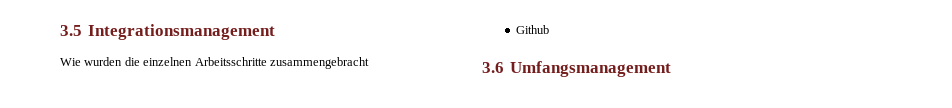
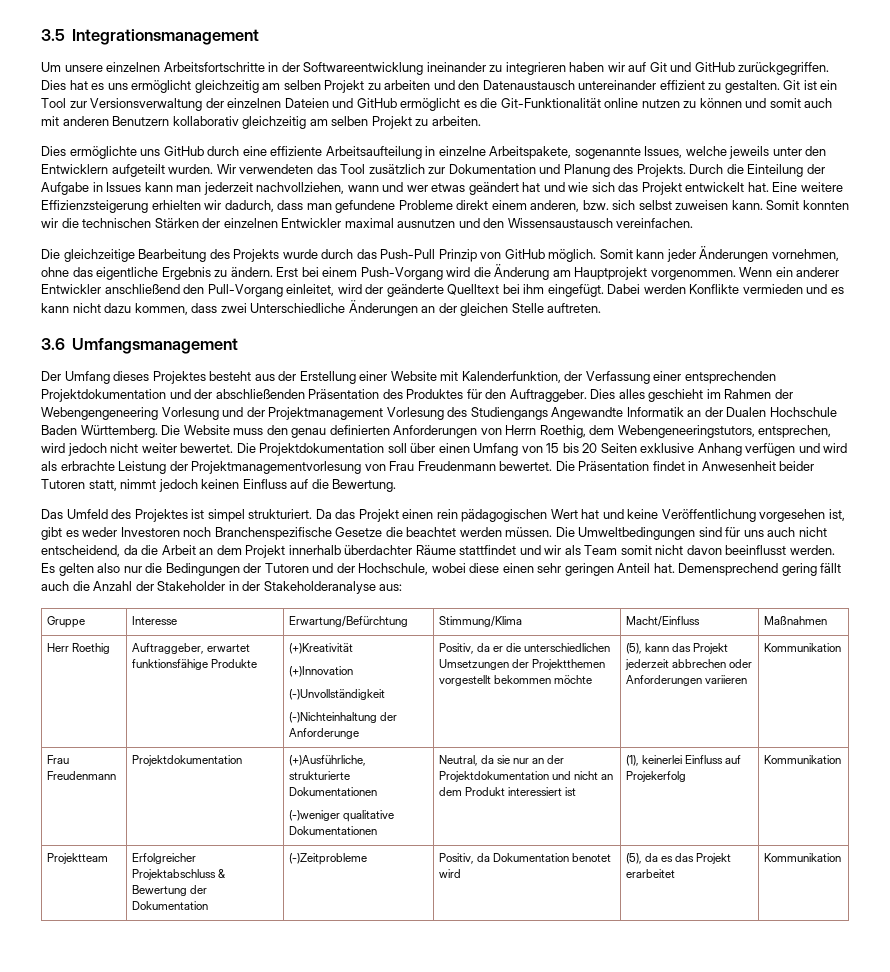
[60,57,369,69] [516,25,550,34] [482,61,672,77] Wie wurden die einzelnen Arbeitsschritte zusammengebracht // Github // 3.6 Umfangsmanagement -> [41,62,830,75] [41,80,838,93] [41,98,833,111] [41,116,481,129] [41,146,827,159] [41,164,825,177] [41,182,843,195] [41,200,849,213] [41,218,694,228] [41,246,839,262] [41,264,840,280] [41,284,844,297] [41,300,602,316] [41,338,238,354] [41,371,776,384] [41,389,793,402] [41,407,837,420] [41,425,832,438] [41,443,848,456] [41,461,815,474] [41,479,397,492] [41,509,845,522] [41,527,827,540] [41,545,835,558] [41,563,842,576] [41,581,403,594] [46,616,85,628] [131,616,177,625] [288,616,408,627] [438,616,522,627] [625,616,700,627] [763,616,827,625] [46,643,110,654] [131,643,250,654] [131,659,257,670] [288,643,353,654] [288,666,353,677] [288,689,385,700] [288,712,397,723] [288,728,359,739] [438,643,610,654] [438,659,605,670] [438,675,592,686] [625,643,728,654] [624,659,752,670] [625,675,747,686] [763,643,841,652] [46,755,69,764] [46,771,116,780] [131,755,242,766] [288,755,366,766] [288,771,350,780] [288,787,377,796] [288,810,394,822] [288,826,377,835] [438,755,565,766] [438,771,613,782] [438,787,576,796] [625,755,741,766] [625,771,686,782] [763,755,841,764] [46,853,108,864] [131,853,196,864] [131,869,225,880] [131,885,207,896] [131,901,208,910] [288,853,367,865] [438,853,611,864] [438,869,461,878] [625,853,731,864] [625,869,675,878] [763,853,841,862] Um unsere einzelnen Arbeitsfortschritte in der Softwareentwicklung ineinander zu integrieren haben wir auf Git und GitHub zurückgegriffen. Dies hat es uns ermöglicht gleichzeitig am selben Projekt zu arbeiten und den Datenaustausch untereinander effizient zu gestalten. Git ist ein Tool zur Versionsverwaltung der einzelnen Dateien und GitHub ermöglicht es die Git-Funktionalität online nutzen zu können und somit auch mit anderen Benutzern kollaborativ gleichzeitig am selben Projekt zu arbeiten. // Dies ermöglichte uns GitHub durch eine effiziente Arbeitsaufteilung in einzelne Arbeitspakete, sogenannte Issues, welche jeweils unter den Entwicklern aufgeteilt wurden. Wir verwendeten das Tool zusätzlich zur Dokumentation und Planung des Projekts. Durch die Einteilung der Aufgabe in Issues kann man jederzeit nachvollziehen, wann und wer etwas geändert hat und wie sich das Projekt entwickelt hat. Eine weitere Effizienzsteigerung erhielten wir dadurch, dass man gefundene Probleme direkt einem anderen, bzw. sich selbst zuweisen kann. Somit konnten wir die technischen Stärken der einzelnen Entwickler maximal ausnutzen und den Wissensaustausch vereinfachen. // Die gleichzeitige Bearbeitung des Projekts wurde durch das Push-Pull Prinzip von GitHub möglich. Somit kann jeder Änderungen vornehmen, ohne das eigentliche Ergebnis zu ändern. Erst bei einem Push-Vorgang wird die Änderung am Hauptprojekt vorgenommen. Wenn ein anderer Entwickler anschließend den Pull-Vorgang einleitet, wird der geänderte Quelltext bei ihm eingefügt. Dabei werden Konflikte vermieden und es kann nicht dazu kommen, dass zwei Unterschiedliche Änderungen an der gleichen Stelle auftreten. // 3.6 Umfangsmanagement // Der Umfang dieses Projektes besteht aus der Erstellung einer Website mit Kalenderfunktion, der Verfassung einer entsprechenden Projektdokumentation und der abschließenden Präsentation des Produktes für den Auftraggeber. Dies alles geschieht im Rahmen der Webengengeneering Vorlesung und der Projektmanagement Vorlesung des Studiengangs Angewandte Informatik an der Dualen Hochschule Baden Württemberg. Die Website muss den genau definierten Anforderungen von Herrn Roethig, dem Webengeneeringstutors, entsprechen, wird jedoch nicht weiter bewertet. Die Projektdokumentation soll über einen Umfang von 15 bis 20 Seiten exklusive Anhang verfügen und wird als erbrachte Leistung der Projektmanagementvorlesung von Frau Freudenmann bewertet. Die Präsentation findet in Anwesenheit beider Tutoren statt, nimmt jedoch keinen Einfluss auf die Bewertung. // Das Umfeld des Projektes ist simpel strukturiert. Da das Projekt einen rein pädagogischen Wert hat und keine Veröffentlichung vorgesehen ist, gibt es weder Investoren noch Branchenspezifische Gesetze die beachtet werden müssen. Die Umweltbedingungen sind für uns auch nicht entscheidend, da die Arbeit an dem Projekt innerhalb überdachter Räume stattfindet und wir als Team somit nicht davon beeinflusst werden. Es gelten also nur die Bedingungen der Tutoren und der Hochschule, wobei diese einen sehr geringen Anteil hat. Demensprechend gering fällt auch die Anzahl der Stakeholder in der Stakeholderanalyse aus: // Gruppe | Interesse | Erwartung/Befürchtung | Stimmung/Klima | Macht/Einfluss | Maßnahmen // Herr Roethig | Auftraggeber, erwartet funktionsfähige Produkte | (+)Kreativität // (+)Innovation // (-)Unvollständigkeit // (-)Nichteinhaltung der Anforderunge | Positiv, da er die unterschiedlichen Umsetzungen der Projektthemen vorgestellt bekommen möchte | (5), kann das Projekt jederzeit abbrechen oder Anforderungen variieren | Kommunikation // Frau Freudenmann | Projektdokumentation | (+)Ausführliche, strukturierte Dokumentationen // (-)weniger qualitative Dokumentationen | Neutral, da sie nur an der Projektdokumentation und nicht an dem Produkt interessiert ist | (1), keinerlei Einfluss auf Projekerfolg | Kommunikation // Projektteam | Erfolgreicher Projektabschluss & Bewertung der Dokumentation | (-)Zeitprobleme | Positiv, da Dokumentation benotet wird | (5), da es das Projekt erarbeitet | Kommunikation

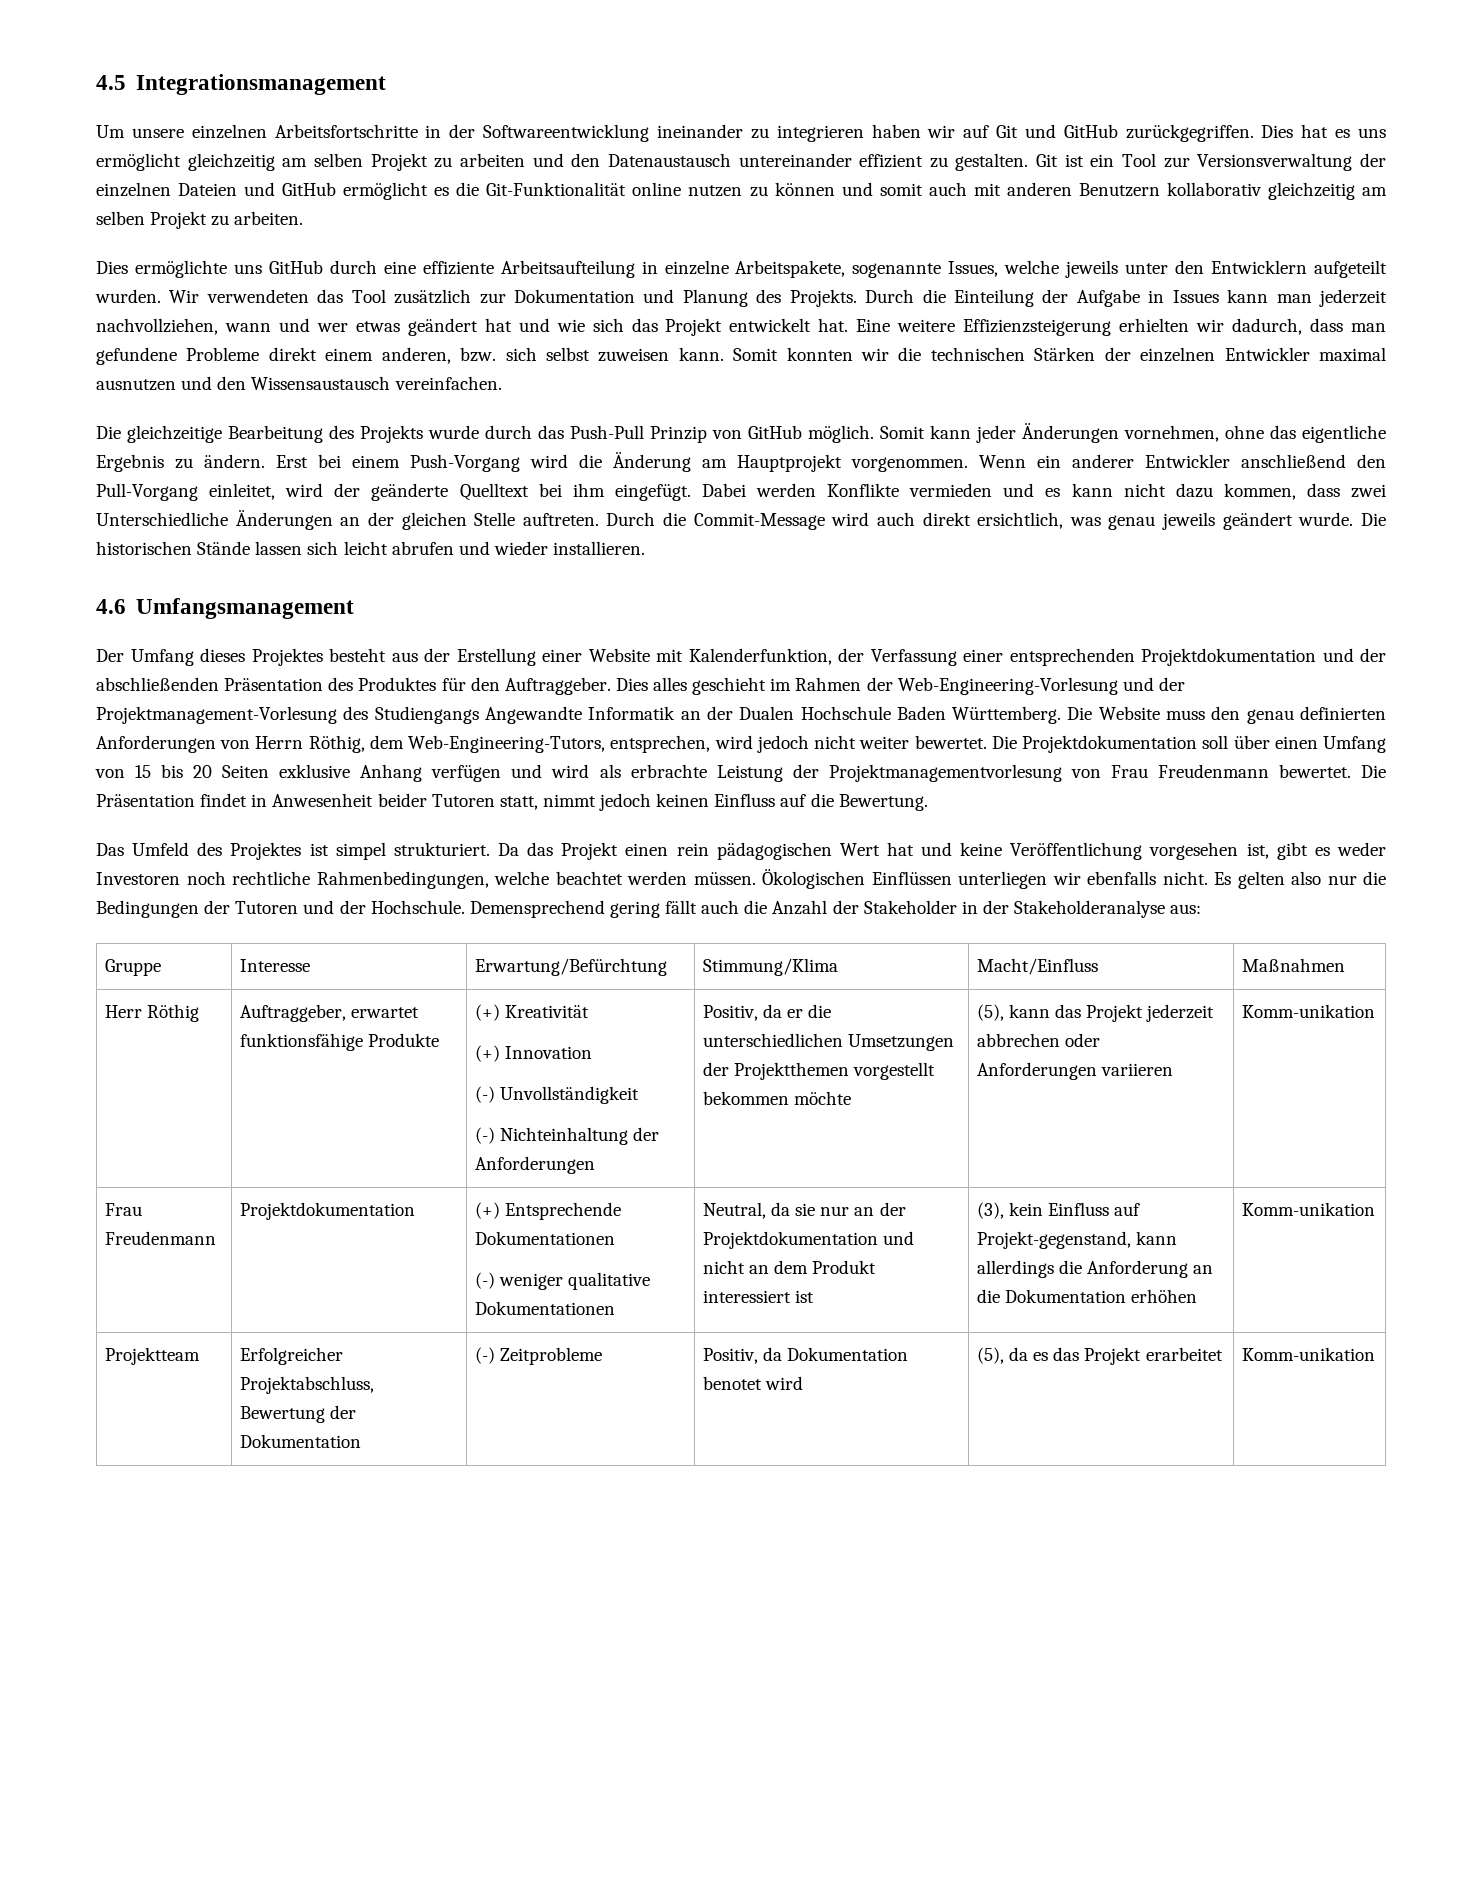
[41,29,65,41] 3.5 -> [96,75,126,90] 4.5
[41,338,65,350] // 3.6 -> [606,512,1386,530] [96,541,646,555] [96,599,126,614] Durch die Commit-Message wird auch direkt ersichtlich, was genau jeweils geändert wurde. Die historischen Stände lassen sich leicht abrufen und wieder installieren. // 4.6
[41,407,444,420] Webengengeneering Vorlesung und der Projektmanagement Vorlesung -> [897,677,1185,695] [96,706,337,724] Web-Engineering-Vorlesung und der Projektmanagement-Vorlesung
[539,425,755,438] Roethig, dem Webengeneeringstutors, -> [308,735,606,753] Röthig, dem Web-Engineering-Tutors,
[214,527,827,540] [41,545,835,558] Branchenspezifische Gesetze die beachtet werden müssen. Die Umweltbedingungen sind für uns auch nicht entscheidend, da die Arbeit an dem Projekt innerhalb überdachter Räume stattfindet und wir als Team somit nicht davon beeinflusst werden. -> [232,869,1208,889] rechtliche Rahmenbedingungen, welche beachtet werden müssen. Ökologischen Einflüssen unterliegen wir ebenfalls nicht.
[358,563,675,576] Hochschule, wobei diese einen sehr geringen Anteil hat. -> [370,900,465,914] Hochschule.
[71,643,110,654] Roethig -> [147,1004,200,1022] Röthig
[288,643,353,654] [288,666,353,677] [288,689,385,700] [288,712,397,723] [288,728,359,739] (+)Kreativität // (+)Innovation // (-)Unvollständigkeit // (-)Nichteinhaltung der Anforderunge -> [474,1004,590,1021] [474,1045,593,1062] [474,1086,640,1104] [474,1127,660,1145] [474,1156,595,1174] (+) Kreativität // (+) Innovation // (-) Unvollständigkeit // (-) Nichteinhaltung der Anforderungen
[763,643,841,652] Kommunikation -> [1241,1004,1375,1018] Komm-unikation
[288,755,366,766] [288,771,350,780] (+)Ausführliche, strukturierte -> [474,1202,622,1220] (+) Entsprechende
[288,810,340,821] (-)weniger -> [474,1272,564,1290] (-) weniger
[625,755,741,766] [625,771,686,782] [763,755,841,764] (1), keinerlei Einfluss auf Projekerfolg | Kommunikation -> [976,1202,1141,1219] [976,1231,1178,1249] [976,1260,1214,1278] [976,1289,1198,1303] [1241,1202,1375,1216] (3), kein Einfluss auf Projekt-gegenstand, kann allerdings die Anforderung an die Dokumentation erhöhen | Komm-unikation
[131,869,225,880] Projektabschluss & -> [239,1376,374,1394] Projektabschluss,
[288,853,367,865] (-)Zeitprobleme -> [474,1347,603,1365] (-) Zeitprobleme
[763,853,841,862] Kommunikation -> [1241,1347,1375,1361] Komm-unikation

